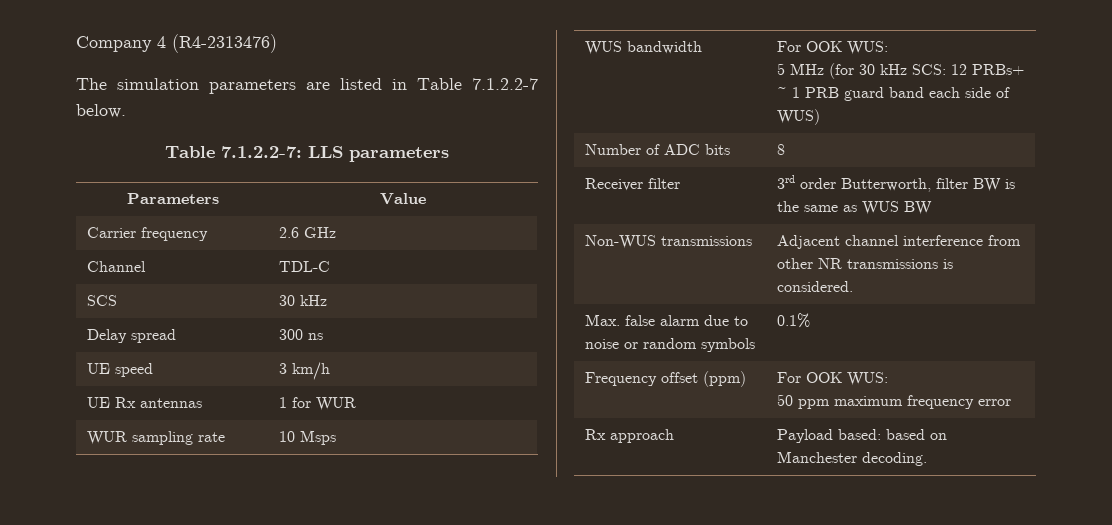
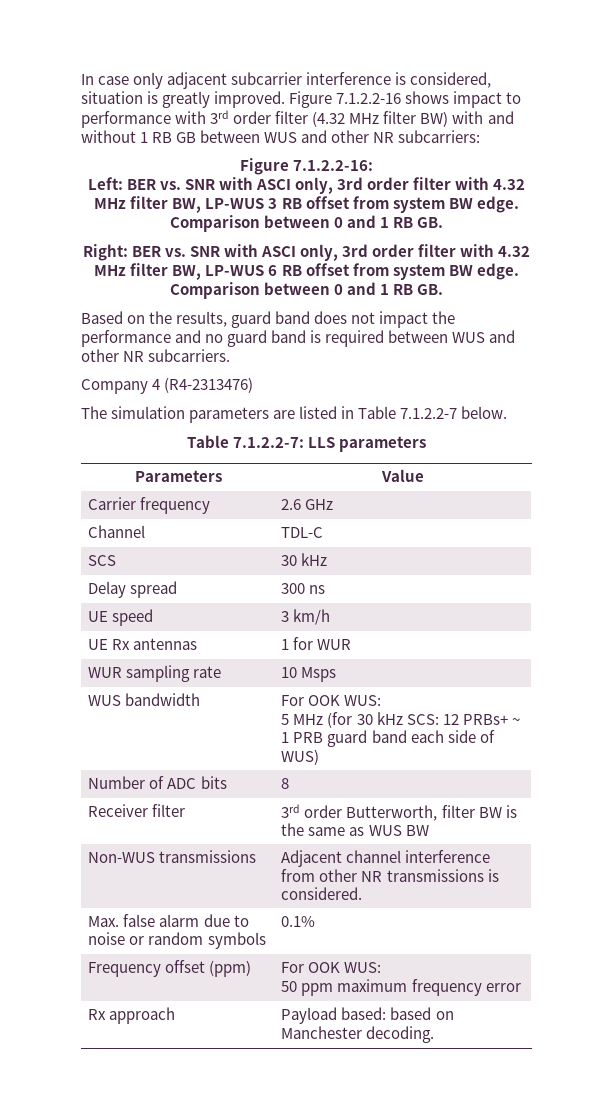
(76, 44) none -> [81,72,492,89] [81,91,522,108] [81,110,514,128] [81,130,481,143] [239,158,374,175] [87,177,526,194] [94,196,519,213] [169,215,444,232] [82,244,531,261] [94,263,519,280] [169,282,444,299] [81,311,456,328] [81,330,516,347] [81,349,231,362] In case only adjacent subcarrier interference is considered, situation is greatly improved. Figure 7.1.2.2-16 shows impact to performance with 3rd order filter (4.32 MHz filter BW) with and without 1 RB GB between WUS and other NR subcarriers: // Figure 7.1.2.2-16: // Left: BER vs. SNR with ASCI only, 3rd order filter with 4.32 MHz filter BW, LP-WUS 3 RB offset from system BW edge. Comparison between 0 and 1 RB GB. // Right: BER vs. SNR with ASCI only, 3rd order filter with 4.32 MHz filter BW, LP-WUS 6 RB offset from system BW edge. Comparison between 0 and 1 RB GB. // Based on the results, guard band does not impact the performance and no guard band is required between WUS and other NR subcarriers. //

